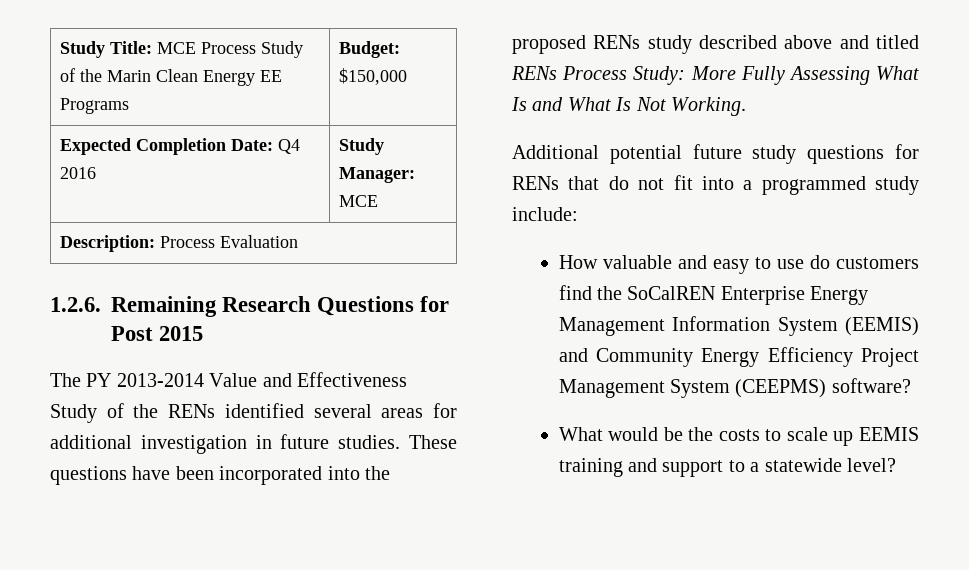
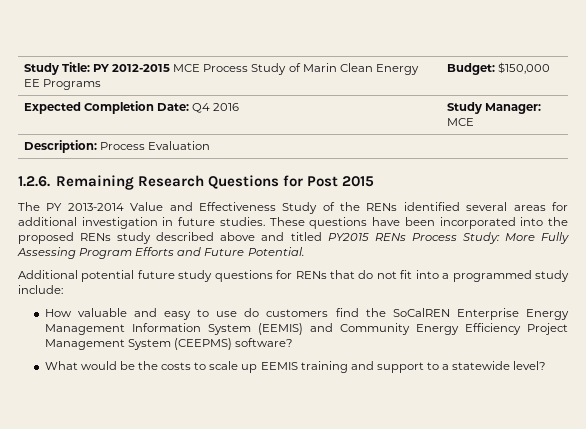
(152, 47) none -> [93,64,171,72] PY 2012-2015
[79,69,102,82] the -> (301, 67) none
(919, 42) none -> [327,233,369,241] PY2015
[876,66,919,80] [511,97,746,116] What Is and What Is Not Working. -> [79,247,304,259] Program Efforts and Future Potential.

